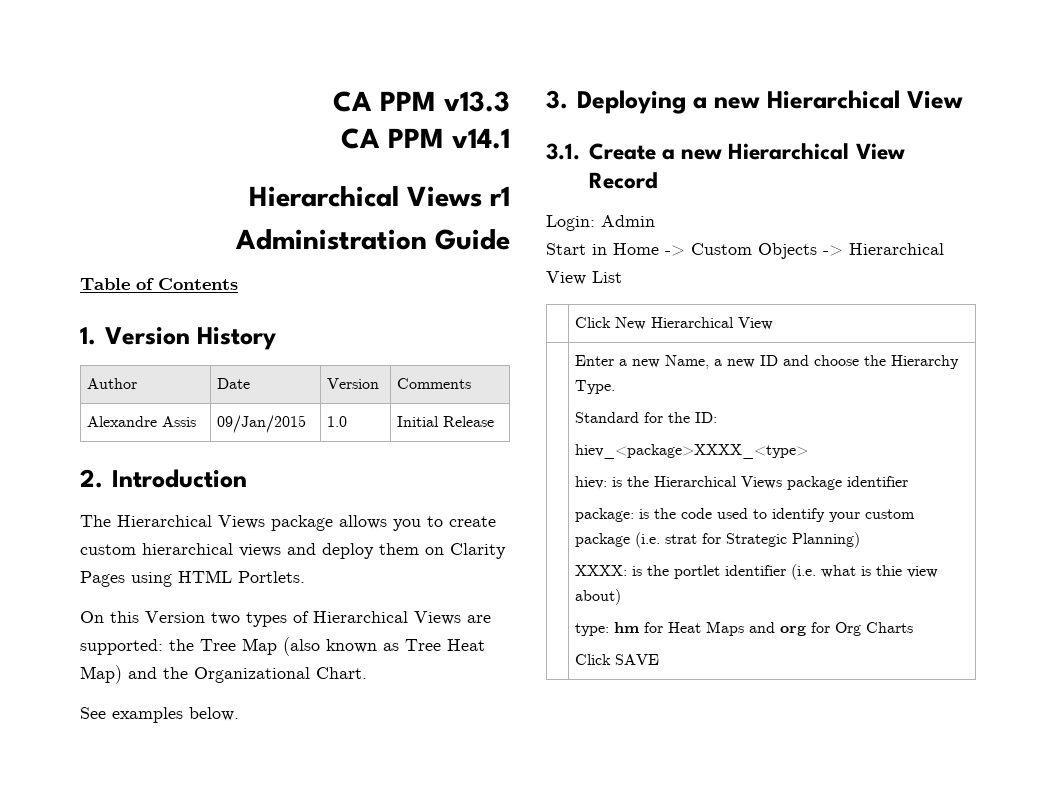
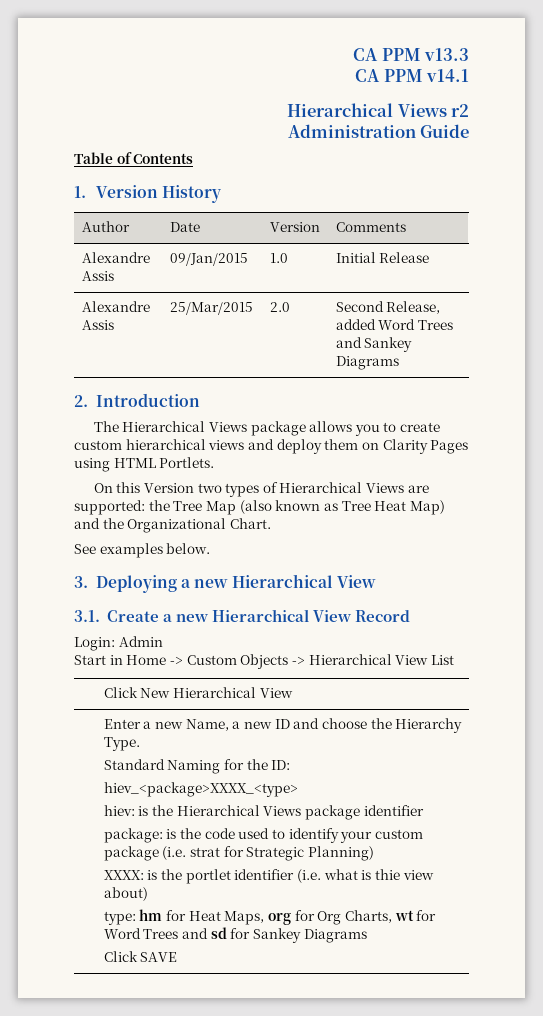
[490,186,510,206] r1 -> [451,104,469,117] r2
(495, 421) none -> [81,301,150,312] [81,320,114,330] [169,302,253,315] [269,302,290,312] [335,301,441,314] [335,319,454,330] [335,337,413,352] [335,356,399,370] // Alexandre Assis | 25/Mar/2015 | 2.0 | Second Release, added Word Trees and Sankey Diagrams
(640, 417) none -> [167,760,221,774] Naming
[706,621,776,636] Maps and -> [224,911,265,925] Maps,
[866,622,914,633] Charts -> [344,910,437,923] [103,927,367,943] Charts, wt for Word Trees and sd for Sankey Diagrams

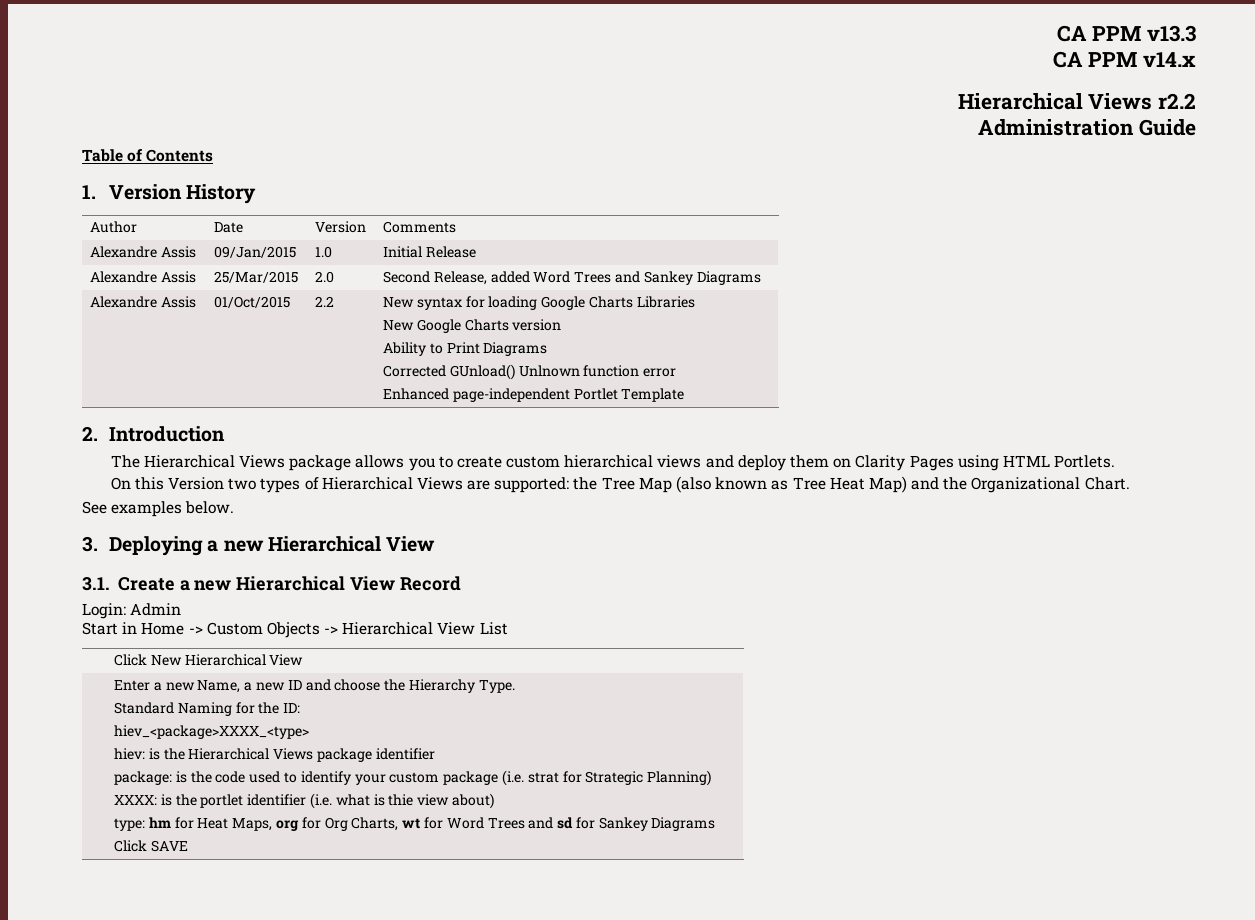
[426,69,469,82] [287,103,469,117] v14.1 // Hierarchical Views r2 -> [1143,52,1196,67] [957,93,1196,110] v14.x // Hierarchical Views r2.2
(399, 363) none -> [90,296,196,308] [214,296,291,308] [315,296,335,307] [383,296,695,310] [383,319,562,333] [383,342,548,356] [383,364,677,380] [383,388,685,402] // Alexandre Assis | 01/Oct/2015 | 2.2 | New syntax for loading Google Charts Libraries // New Google Charts version // Ability to Print Diagrams // Corrected GUnload() Unlnown function error // Enhanced page-independent Portlet Template

